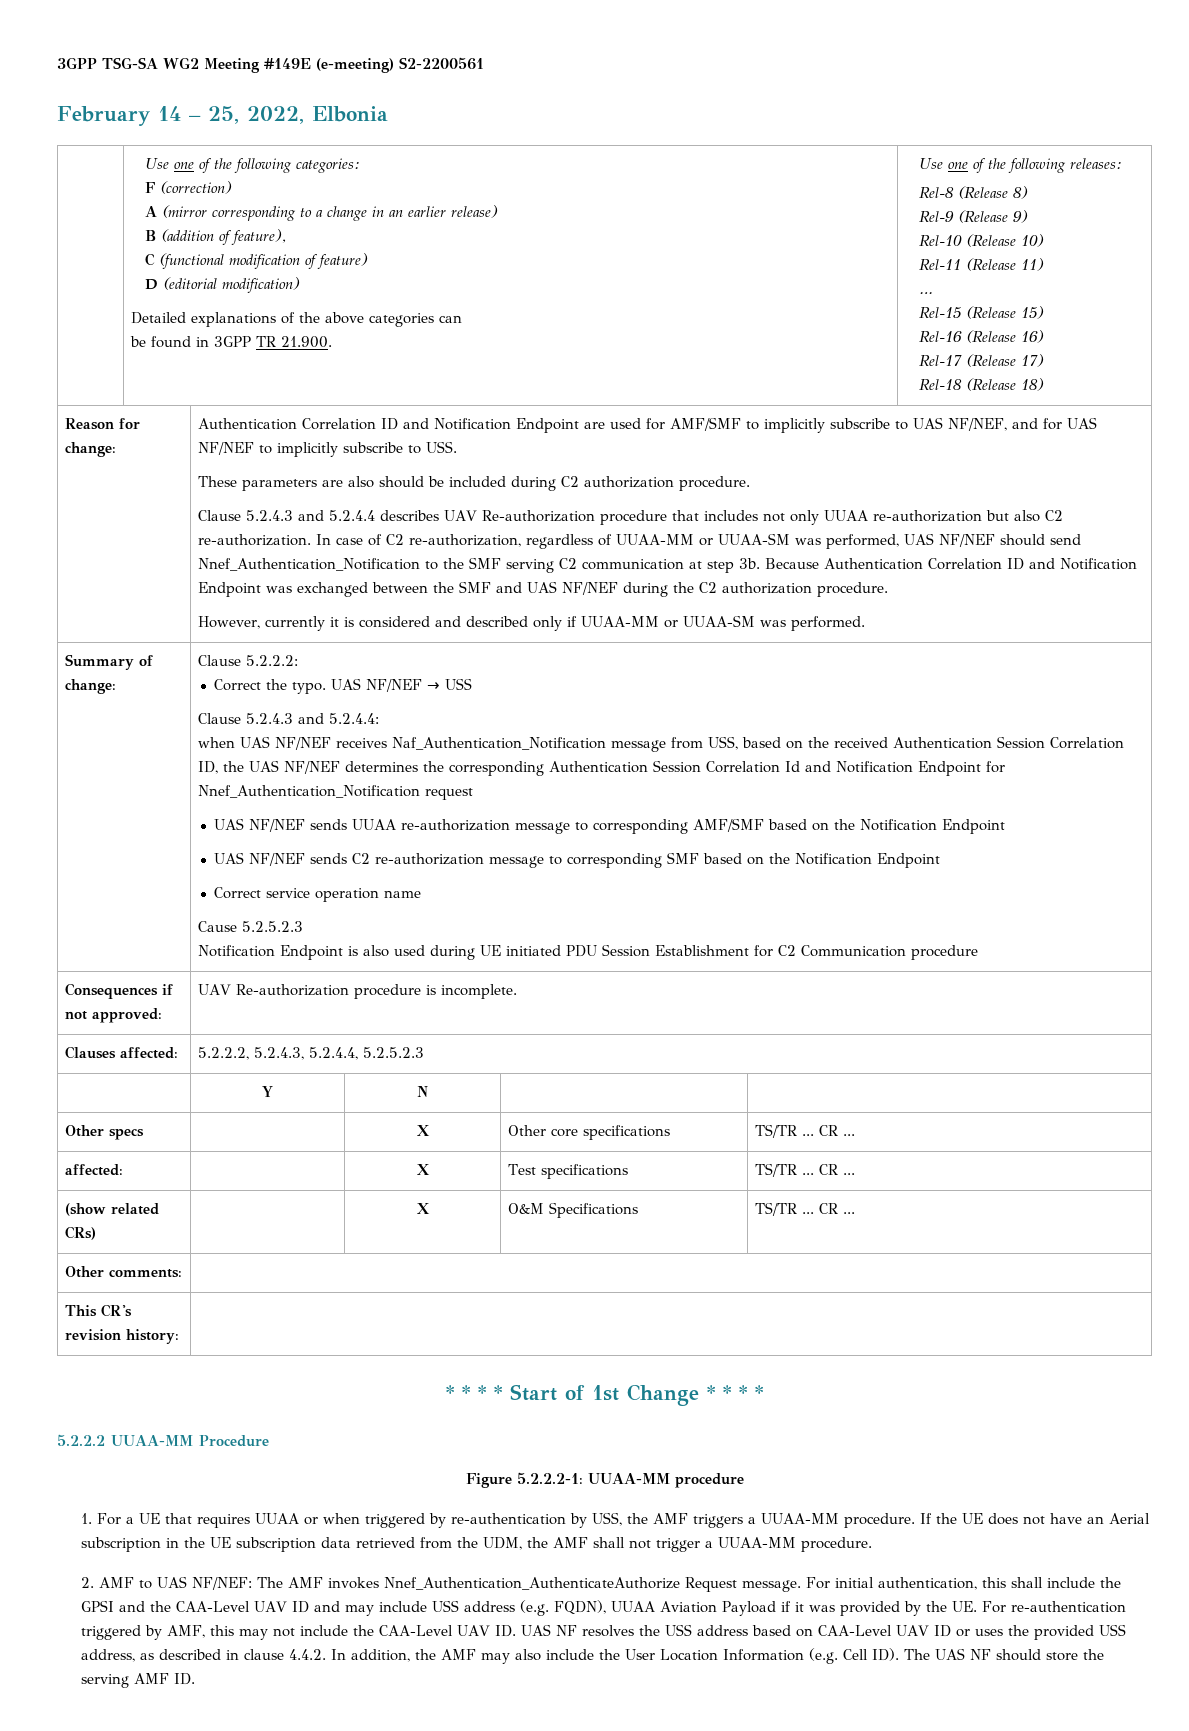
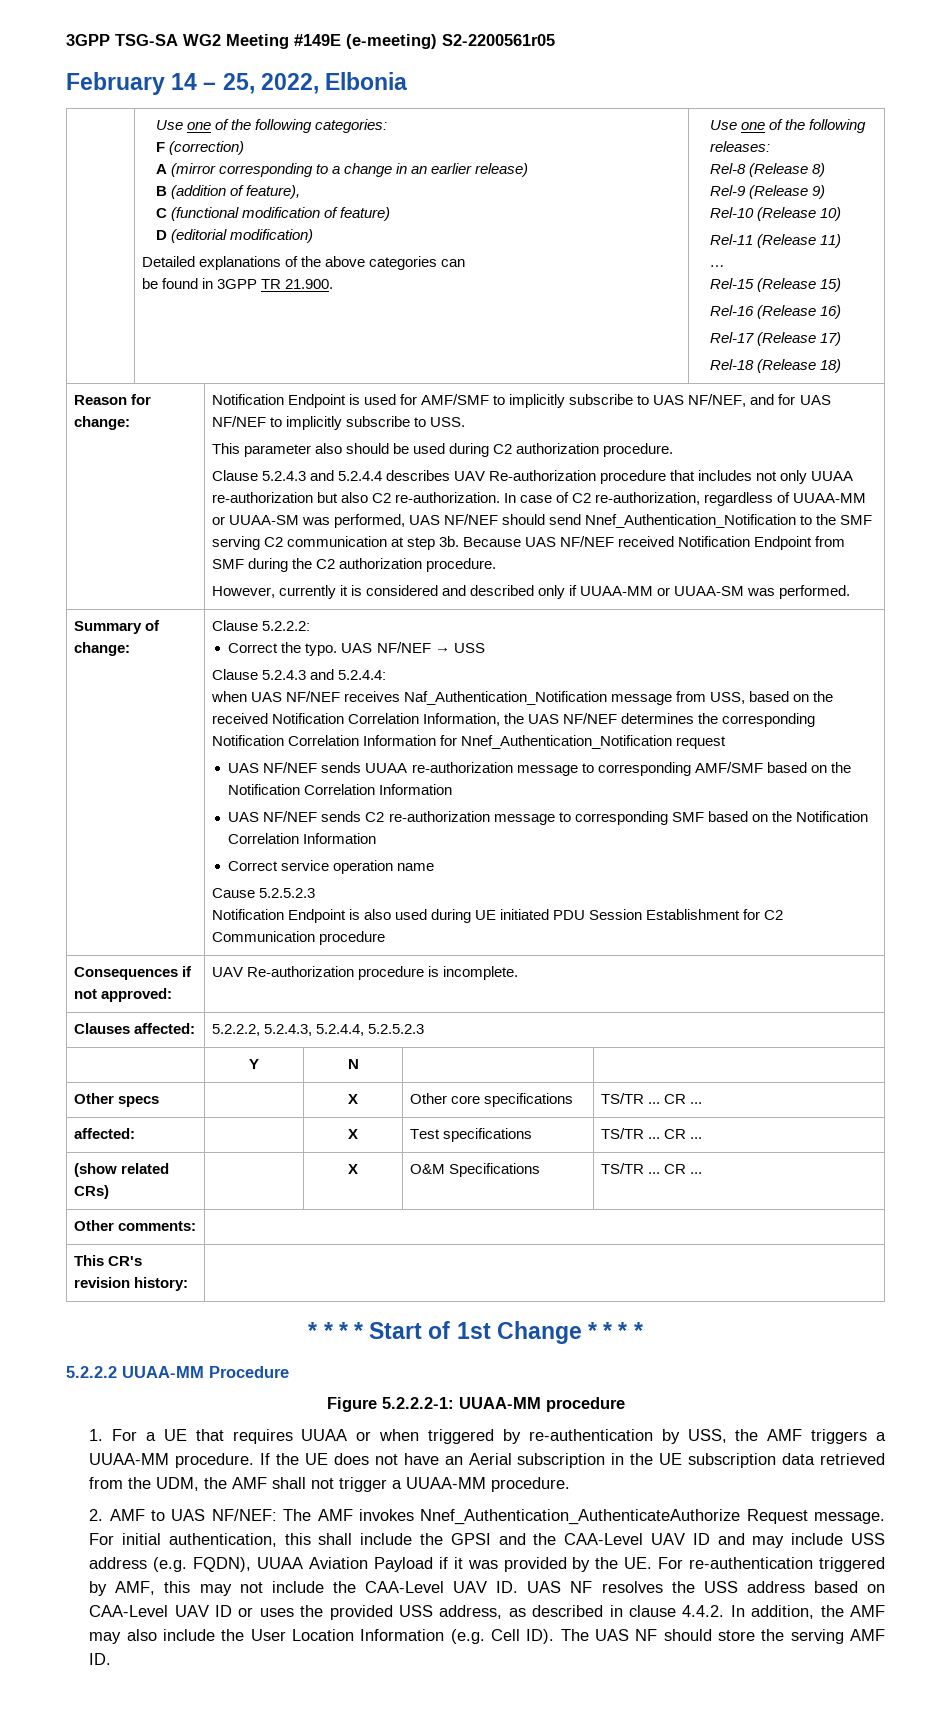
[399,57,484,70] S2-2200561 -> [442,34,555,46] S2-2200561r05
[197,418,605,433] Authentication Correlation ID and Notification Endpoint are -> [211,394,360,408] Notification Endpoint is
[197,476,343,491] These parameters are -> [211,443,311,457] This parameter
[448,476,506,487] included -> [413,443,446,454] used
[823,558,1137,570] [197,581,618,597] Authentication Correlation ID and Notification Endpoint was exchanged between the SMF and UAS NF/NEF -> [525,536,846,550] [211,559,244,569] UAS NF/NEF received Notification Endpoint from SMF
[892,736,1124,749] [197,761,218,774] Authentication Session Correlation ID, -> [271,713,500,726] Notification Correlation Information,
[548,760,981,776] Authentication Session Correlation Id and Notification Endpoint -> [211,735,436,746] Notification Correlation Information
[942,819,1006,834] Endpoint -> [304,784,453,795] Correlation Information
[877,853,941,868] Endpoint -> [228,833,377,844] Correlation Information

